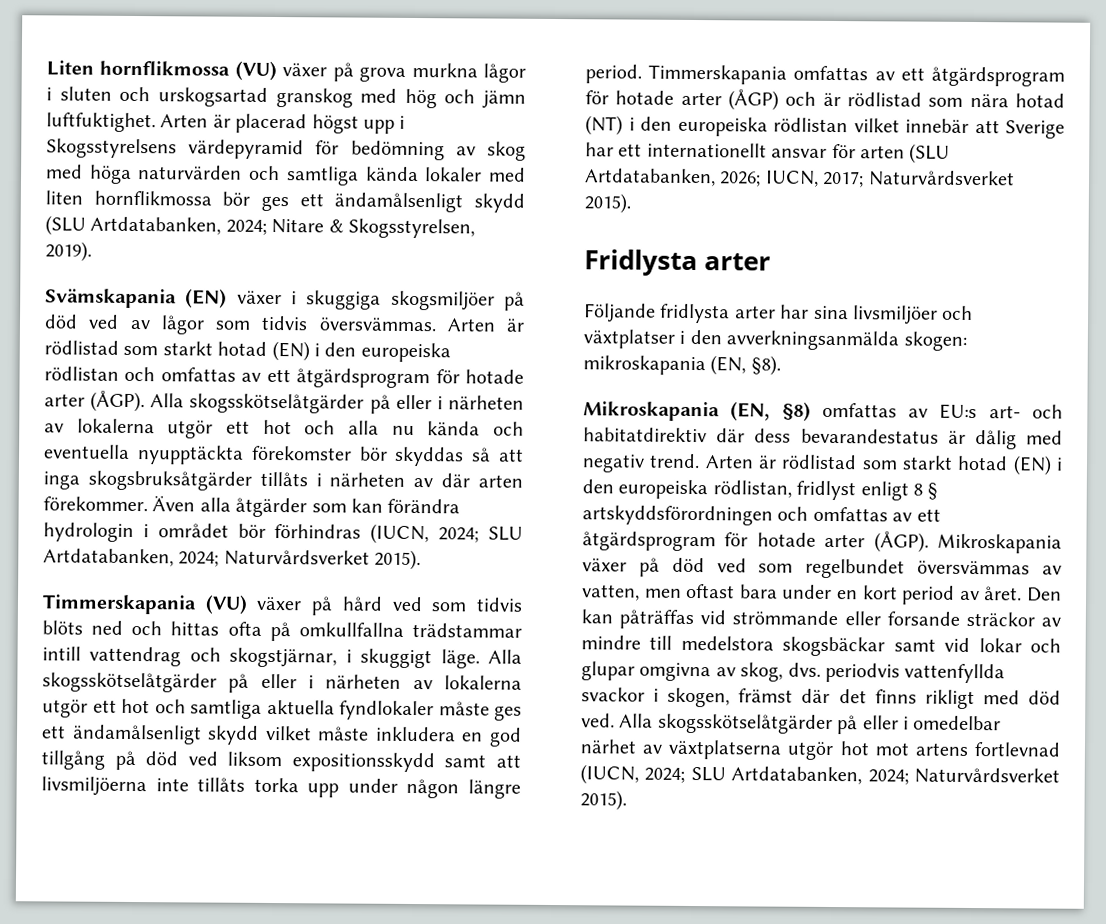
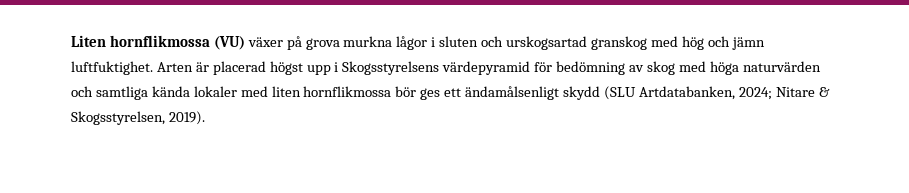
[45,288,525,311] [44,314,525,335] [44,340,451,363] [44,366,524,389] [44,390,525,414] [44,418,524,439] [44,444,524,467] [43,470,523,491] [43,496,461,518] [43,522,523,545] [43,548,422,571] [42,594,523,616] [42,620,522,642] [42,646,522,669] [42,672,522,693] [42,698,522,721] [42,724,522,747] [41,750,521,773] [41,776,521,799] [585,64,1065,87] [585,89,1065,111] [585,115,1065,139] [585,142,951,164] [584,168,1015,188] [584,193,631,214] [584,249,771,277] [584,303,974,325] [583,329,967,351] [583,355,781,376] [583,401,1063,422] [583,427,1063,450] [582,453,1063,476] [582,479,939,501] [582,505,941,526] [582,531,1062,554] [582,557,1062,579] [582,583,1062,605] [581,609,1061,630] [581,635,1061,657] [581,661,1006,684] [581,687,1061,710] [581,713,1002,735] [580,739,1061,761] [580,764,1060,785] [580,790,627,811] // Svämskapania (EN) växer i skuggiga skogsmiljöer på död ved av lågor som tidvis översvämmas. Arten är rödlistad som starkt hotad (EN) i den europeiska rödlistan och omfattas av ett åtgärdsprogram för hotade arter (ÅGP). Alla skogsskötselåtgärder på eller i närheten av lokalerna utgör ett hot och alla nu kända och eventuella nyupptäckta förekomster bör skyddas så att inga skogsbruksåtgärder tillåts i närheten av där arten förekommer. Även alla åtgärder som kan förändra hydrologin i området bör förhindras (IUCN, 2024; SLU Artdatabanken, 2024; Naturvårdsverket 2015). // Timmerskapania (VU) växer på hård ved som tidvis blöts ned och hittas ofta på omkullfallna trädstammar intill vattendrag och skogstjärnar, i skuggigt läge. Alla skogsskötselåtgärder på eller i närheten av lokalerna utgör ett hot och samtliga aktuella fyndlokaler måste ges ett ändamålsenligt skydd vilket måste inkludera en god tillgång på död ved liksom expositionsskydd samt att livsmiljöerna inte tillåts torka upp under någon längre period. Timmerskapania omfattas av ett åtgärdsprogram för hotade arter (ÅGP) och är rödlistad som nära hotad (NT) i den europeiska rödlistan vilket innebär att Sverige har ett internationellt ansvar för arten (SLU Artdatabanken, 2026; IUCN, 2017; Naturvårdsverket 2015). // Fridlysta arter // Följande fridlysta arter har sina livsmiljöer och växtplatser i den avverkningsanmälda skogen: mikroskapania (EN, §8). // Mikroskapania (EN, §8) omfattas av EU:s art- och habitatdirektiv där dess bevarandestatus är dålig med negativ trend. Arten är rödlistad som starkt hotad (EN) i den europeiska rödlistan, fridlyst enligt 8 § artskyddsförordningen och omfattas av ett åtgärdsprogram för hotade arter (ÅGP). Mikroskapania växer på död ved som regelbundet översvämmas av vatten, men oftast bara under en kort period av året. Den kan påträffas vid strömmande eller forsande sträckor av mindre till medelstora skogsbäckar samt vid lokar och glupar omgivna av skog, dvs. periodvis vattenfyllda svackor i skogen, främst där det finns rikligt med död ved. Alla skogsskötselåtgärder på eller i omedelbar närhet av växtplatserna utgör hot mot artens fortlevnad (IUCN, 2024; SLU Artdatabanken, 2024; Naturvårdsverket 2015). -> (205, 118) none

